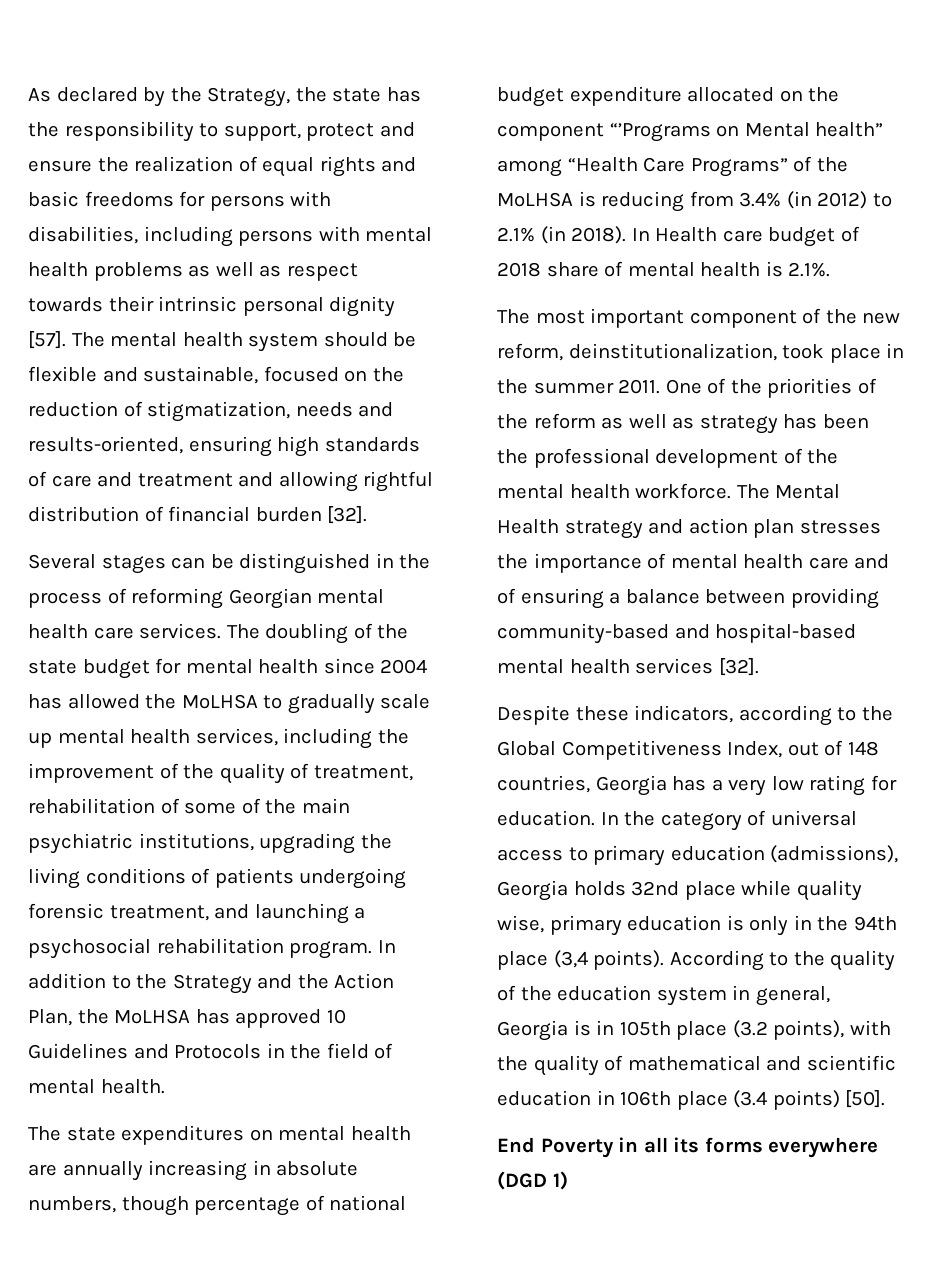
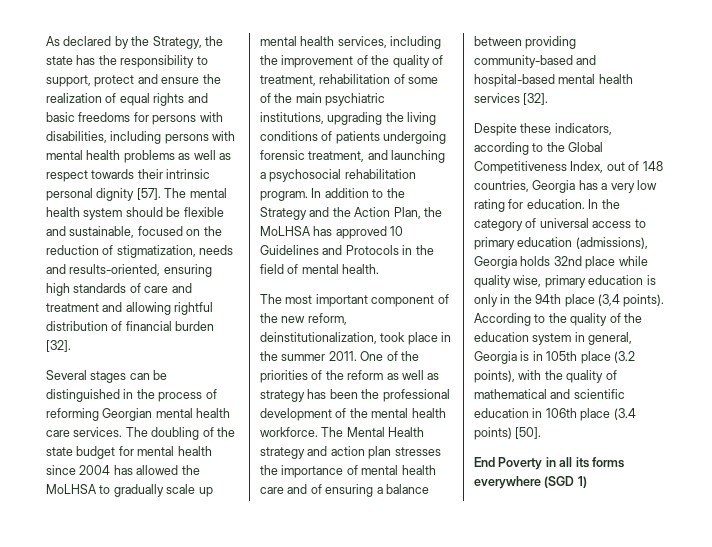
[28,1125,411,1145] [28,1160,359,1181] [28,1195,407,1216] [497,86,840,107] [497,122,884,142] [497,156,848,177] [497,191,892,212] [497,226,860,247] [497,261,831,277] // The state expenditures on mental health are annually increasing in absolute numbers, though percentage of national budget expenditure allocated on the component “’Programs on Mental health” among “Health Care Programs” of the MoLHSA is reducing from 3.4% (in 2012) to 2.1% (in 2018). In Health care budget of 2018 share of mental health is 2.1%. -> (380, 269) none
[497,1171,547,1190] (DGD -> [544,476,575,488] (SGD

